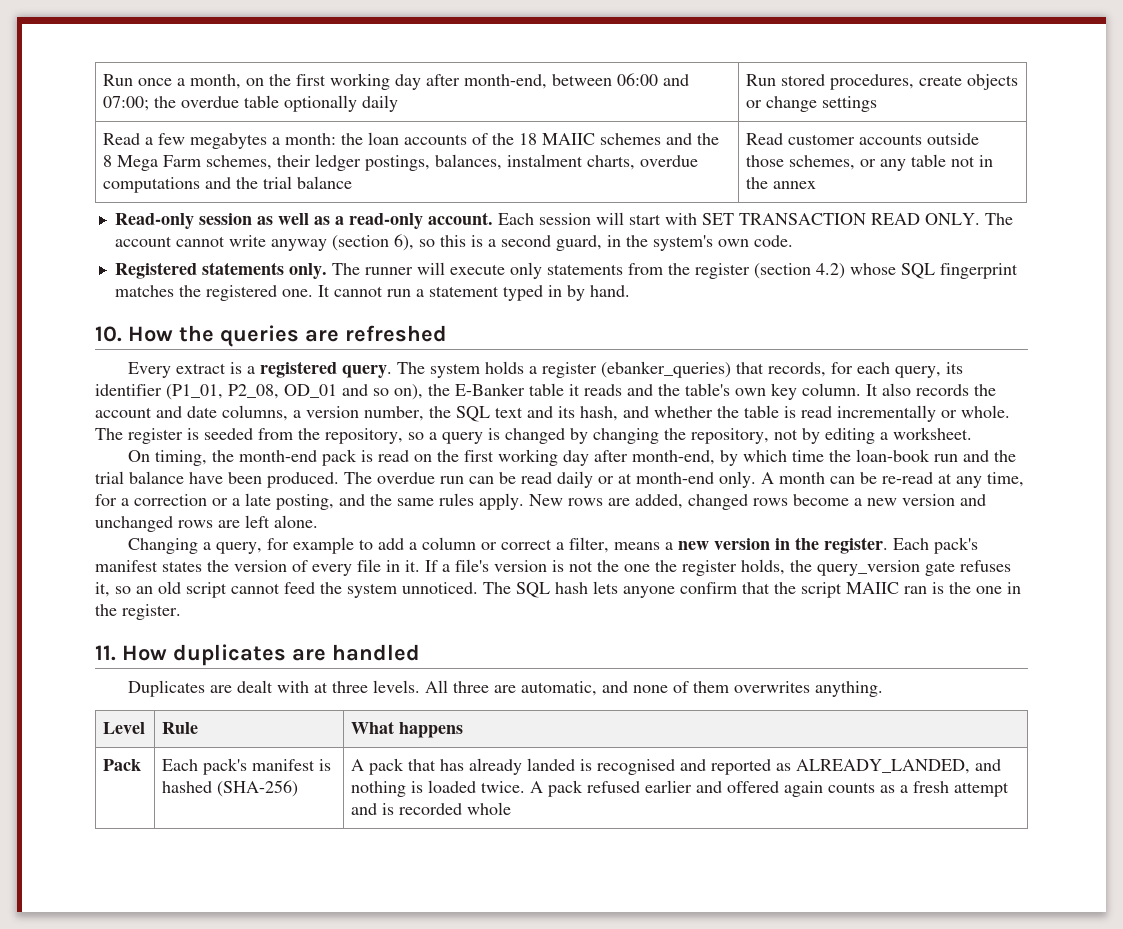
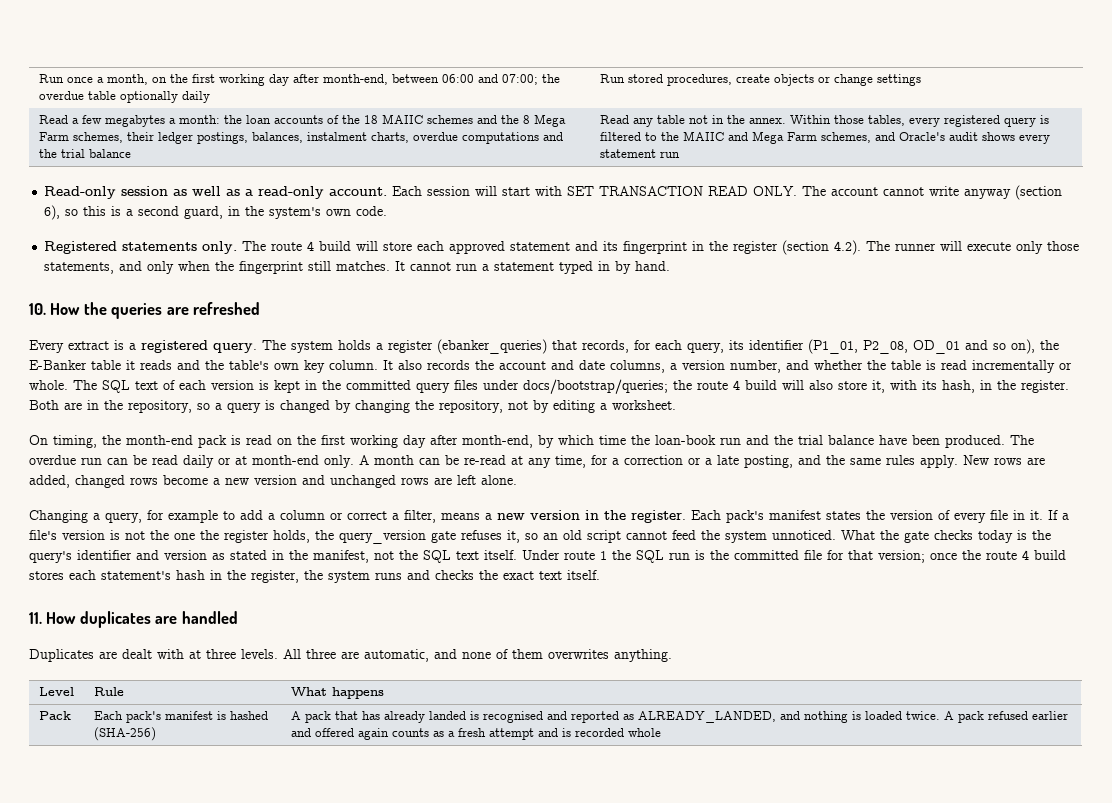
[788,133,980,145] [746,155,877,170] customer accounts outside those schemes, or -> (629, 119) none
[773,181,817,189] annex -> [748,115,1049,127] [599,131,1050,144] [599,149,680,158] annex. Within those tables, every registered query is filtered to the MAIIC and Mega Farm schemes, and Oracle's audit shows every statement run
[364,262,1018,279] [114,285,313,301] runner will execute only statements from the register (section 4.2) whose SQL fingerprint matches the registered one. -> [271,240,1080,255] [44,261,391,274] route 4 build will store each approved statement and its fingerprint in the register (section 4.2). The runner will execute only those statements, and only when the fingerprint still matches.
[429,406,618,422] the SQL text and its hash, -> (781, 366) none
[128,428,293,444] register is seeded from -> [102,379,1069,394] [29,400,99,410] SQL text of each version is kept in the committed query files under docs/bootstrap/queries; the route 4 build will also store it, with its hash, in the register. Both are in
[483,581,1021,598] [95,604,181,620] The SQL hash lets anyone confirm that the script MAIIC ran is the one in the register. -> [841,530,1051,543] [29,550,1066,563] [29,570,600,583] What the gate checks today is the query's identifier and version as stated in the manifest, not the SQL text itself. Under route 1 the SQL run is the committed file for that version; once the route 4 build stores each statement's hash in the register, the system runs and checks the exact text itself.

